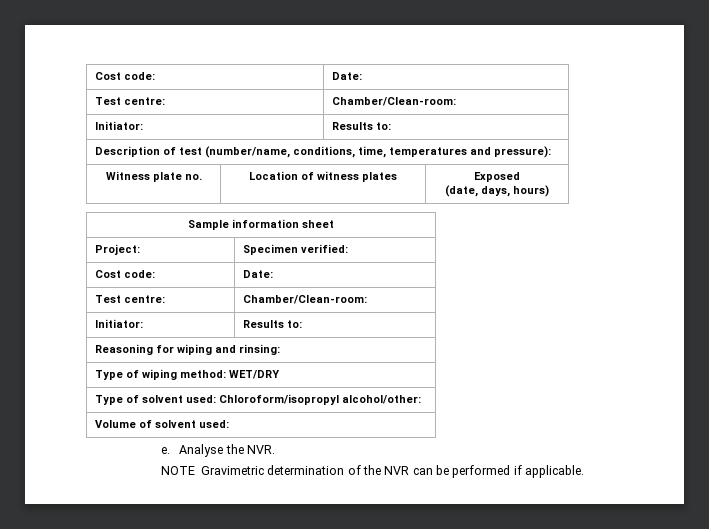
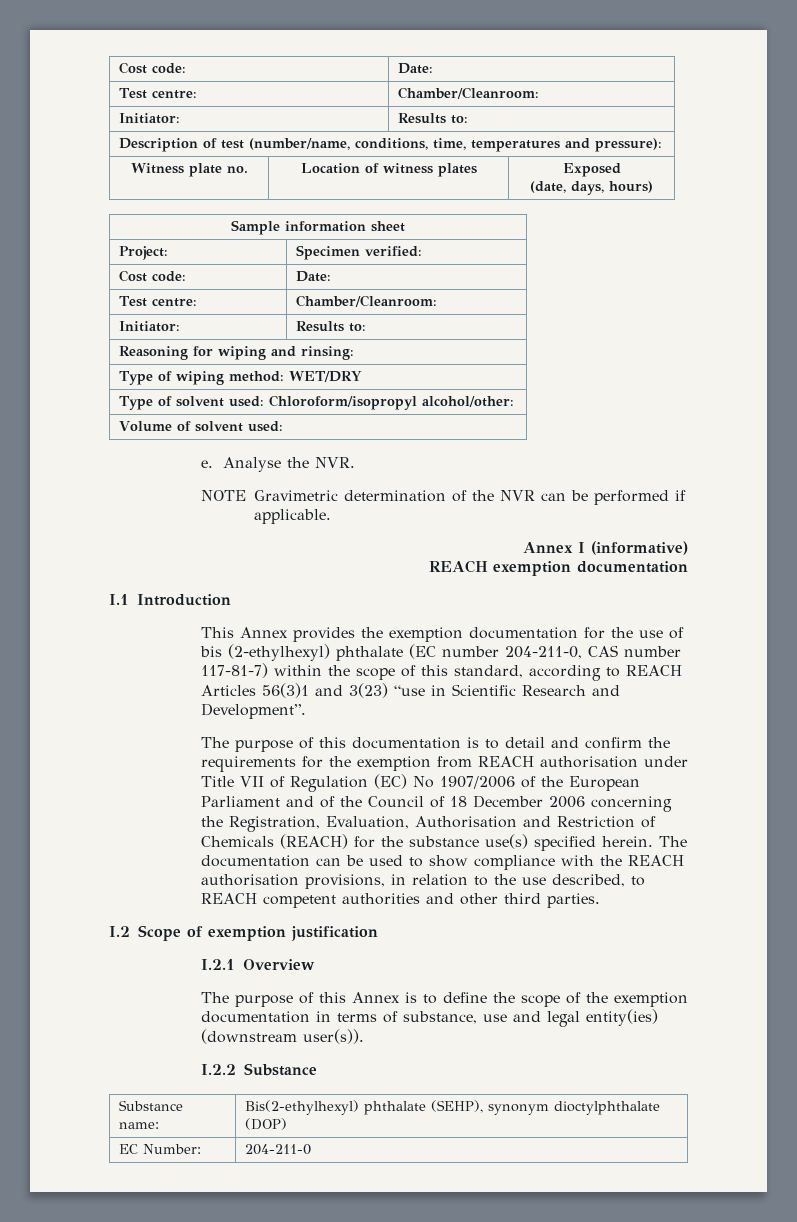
[95,72,156,80] [332,72,363,80] [95,97,166,105] [332,97,457,106] Cost code: | Date: // Test centre: | Chamber/Clean-room: -> [119,62,187,74] [398,63,434,74] [119,88,198,99] [398,87,540,99] Cost code: | Date: // Test centre: | Chamber/Cleanroom:
[243,295,368,304] Chamber/Clean-room: -> [296,295,438,307] Chamber/Cleanroom:
(585, 471) none -> [523,541,688,555] [429,560,688,576] [109,594,231,606] [200,627,684,642] [199,644,681,661] [200,663,682,681] [200,683,620,698] [200,703,306,719] [200,737,670,752] [200,756,688,772] [200,774,640,792] [200,795,672,812] [200,816,656,832] [200,834,687,851] [200,855,684,870] [200,874,645,889] [200,893,600,908] [109,925,378,941] [200,959,315,970] [200,992,688,1007] [200,1009,658,1027] [200,1029,364,1044] [200,1063,317,1076] [119,1100,184,1111] [119,1122,160,1129] [245,1100,661,1115] [245,1118,288,1130] [119,1144,202,1154] [245,1144,312,1155] // Annex I (informative) // REACH exemption documentation // I.1 Introduction // This Annex provides the exemption documentation for the use of bis (2-ethylhexyl) phthalate (EC number 204-211-0, CAS number 117-81-7) within the scope of this standard, according to REACH Articles 56(3)1 and 3(23) “use in Scientific Research and Development”. // The purpose of this documentation is to detail and confirm the requirements for the exemption from REACH authorisation under Title VII of Regulation (EC) No 1907/2006 of the European Parliament and of the Council of 18 December 2006 concerning the Registration, Evaluation, Authorisation and Restriction of Chemicals (REACH) for the substance use(s) specified herein. The documentation can be used to show compliance with the REACH authorisation provisions, in relation to the use described, to REACH competent authorities and other third parties. // I.2 Scope of exemption justification // I.2.1 Overview // The purpose of this Annex is to define the scope of the exemption documentation in terms of substance, use and legal entity(ies) (downstream user(s)). // I.2.2 Substance // Substance name: | Bis(2-ethylhexyl) phthalate (SEHP), synonym dioctylphthalate (DOP) // EC Number: | 204-211-0

